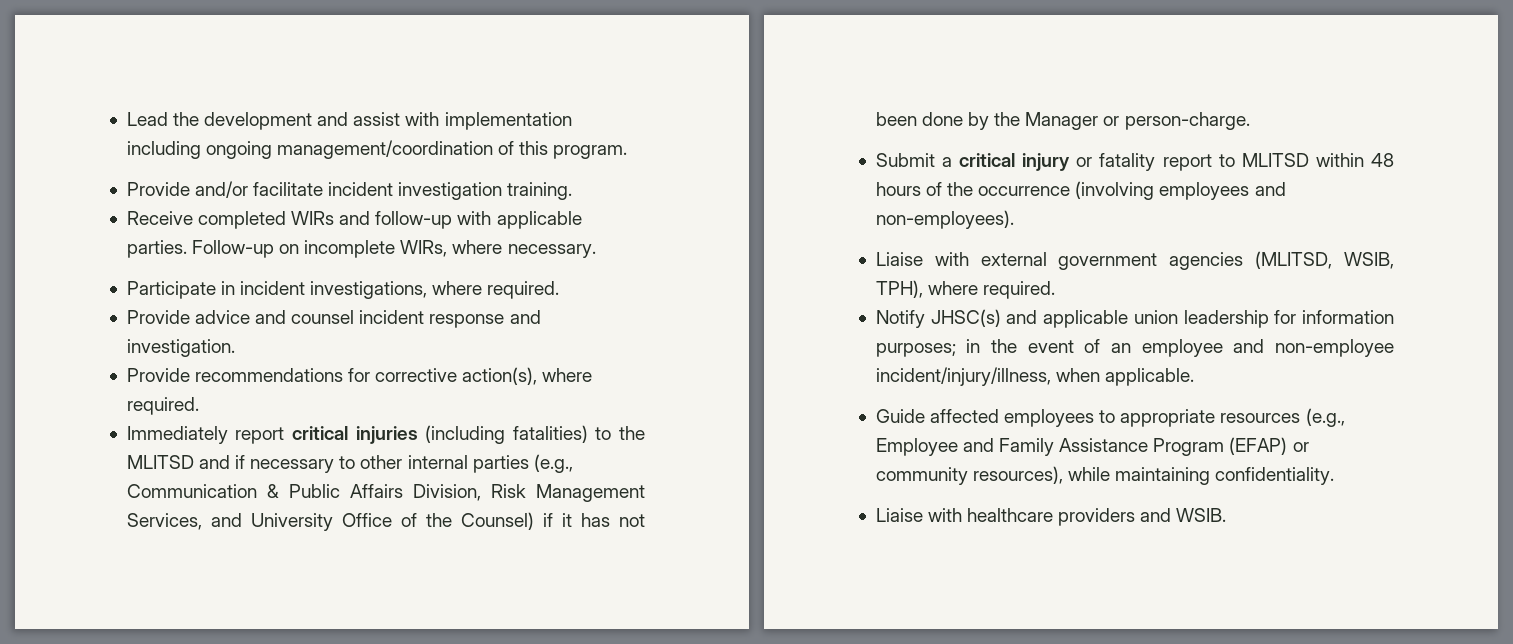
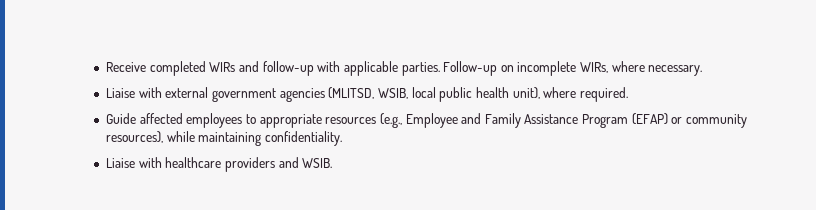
[126,112,572,130] [126,140,628,159] [126,181,573,200] Lead the development and assist with implementation including ongoing management/coordination of this program. // Provide and/or facilitate incident investigation training. // -> (106, 67) none
[126,281,560,299] [126,310,541,328] [126,339,235,357] [126,367,593,385] [126,397,199,415] [126,425,646,444] [126,454,573,473] [126,484,645,502] [126,512,645,531] [875,112,1250,130] [875,153,1394,171] [875,181,1286,200] [875,210,1014,229] // Participate in incident investigations, where required. // Provide advice and counsel incident response and investigation. // Provide recommendations for corrective action(s), where required. // Immediately report critical injuries (including fatalities) to the MLITSD and if necessary to other internal parties (e.g., Communication & Public Affairs Division, Risk Management Services, and University Office of the Counsel) if it has not been done by the Manager or person-charge. // Submit a critical injury or fatality report to MLITSD within 48 hours of the occurrence (involving employees and non-employees). -> (703, 70) none
[875,280,1056,299] [875,309,1394,328] [875,339,1394,357] [875,367,1195,386] TPH), where required. // Notify JHSC(s) and applicable union leadership for information purposes; in the event of an employee and non-employee incident/injury/illness, when applicable. -> [411,87,628,102] local public health unit), where required.

